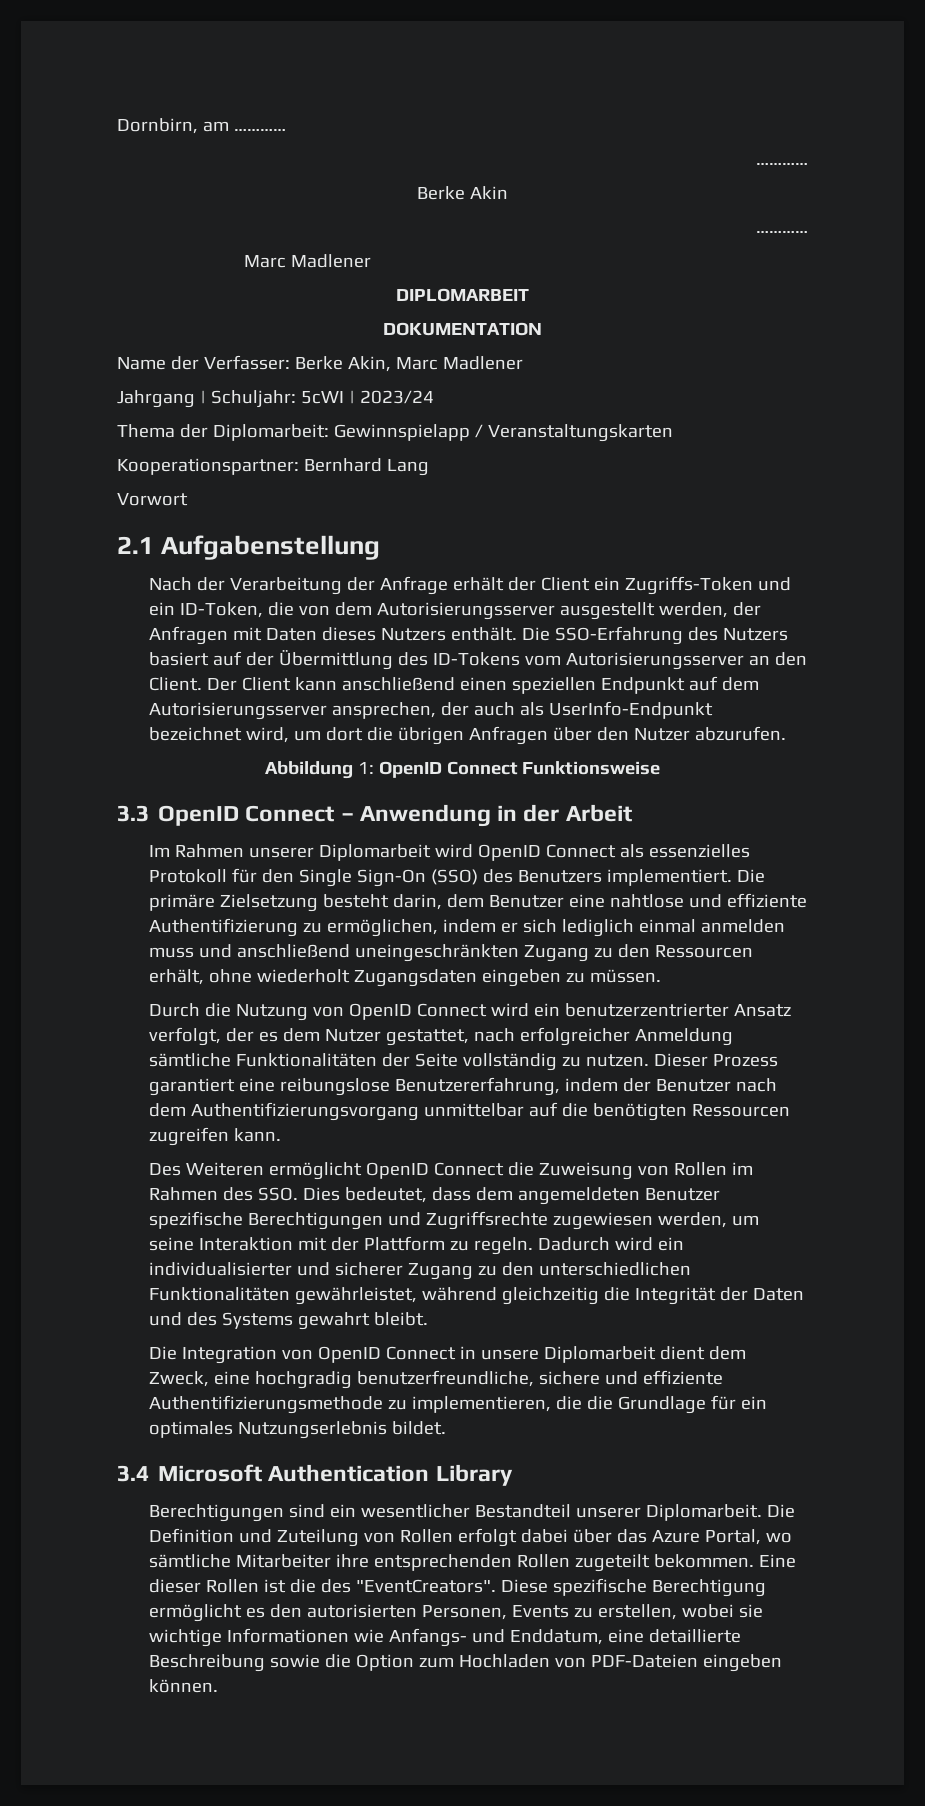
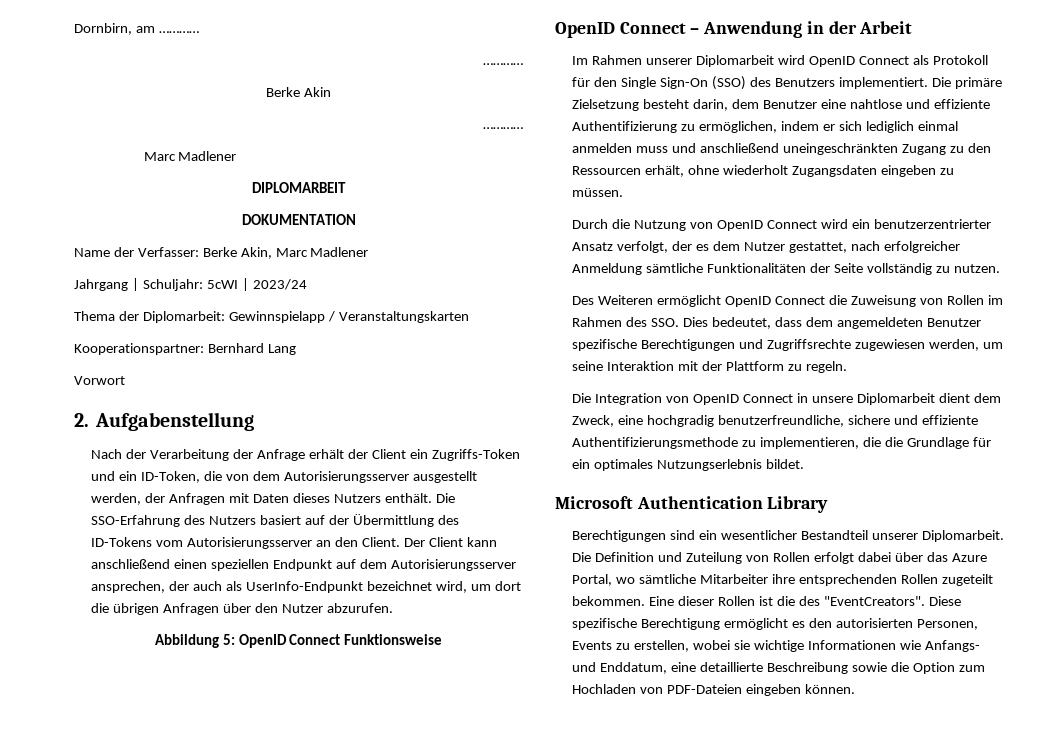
[117,536,154,554] 2.1 -> [74,413,89,427] 2.
[357,762,374,774] 1: -> [222,634,235,645] 5:
[117,805,149,822] 3.3 -> (443, 639) none
[648,844,750,858] essenzielles -> (929, 60) none
[653,1053,778,1067] [148,1077,777,1096] [148,1102,790,1121] [148,1127,281,1146] Dieser Prozess garantiert eine reibungslose Benutzererfahrung, indem der Benutzer nach dem Authentifizierungsvorgang unmittelbar auf die benötigten Ressourcen zugreifen kann. -> (1000, 268) none
[537,1237,684,1251] [148,1262,691,1280] [148,1287,804,1305] [148,1312,428,1330] Dadurch wird ein individualisierter und sicherer Zugang zu den unterschiedlichen Funktionalitäten gewährleistet, während gleichzeitig die Integrität der Daten und des Systems gewahrt bleibt. -> (847, 367) none
[117,1465,149,1482] 3.4 -> (805, 464) none

